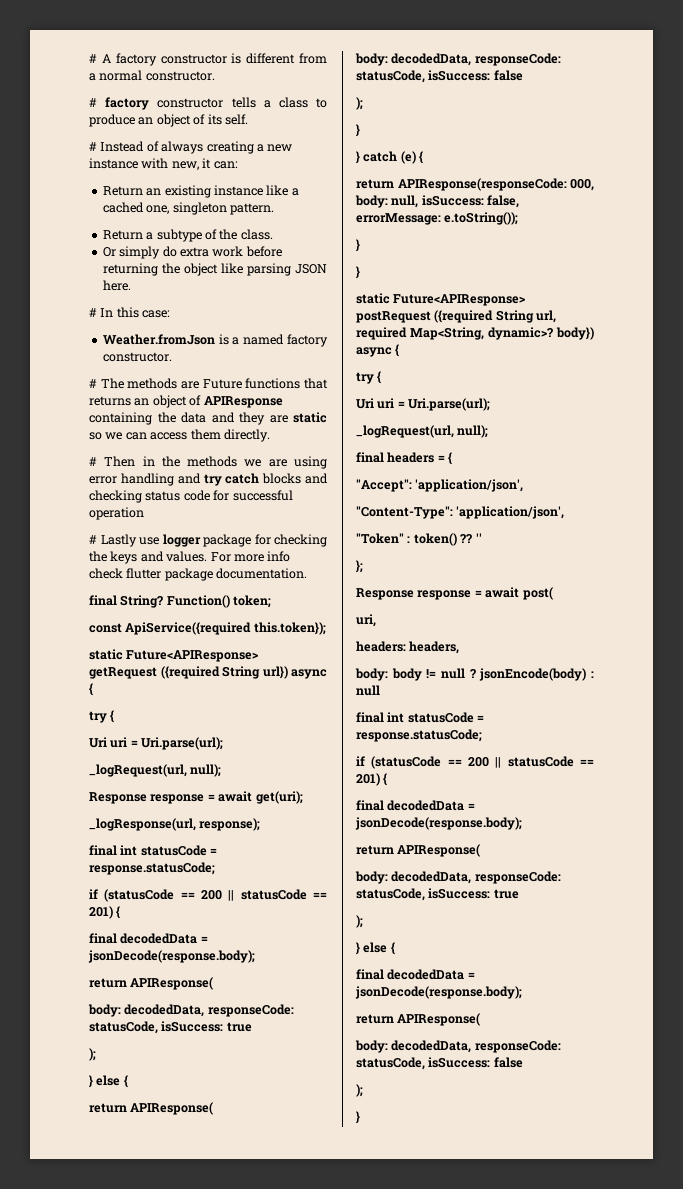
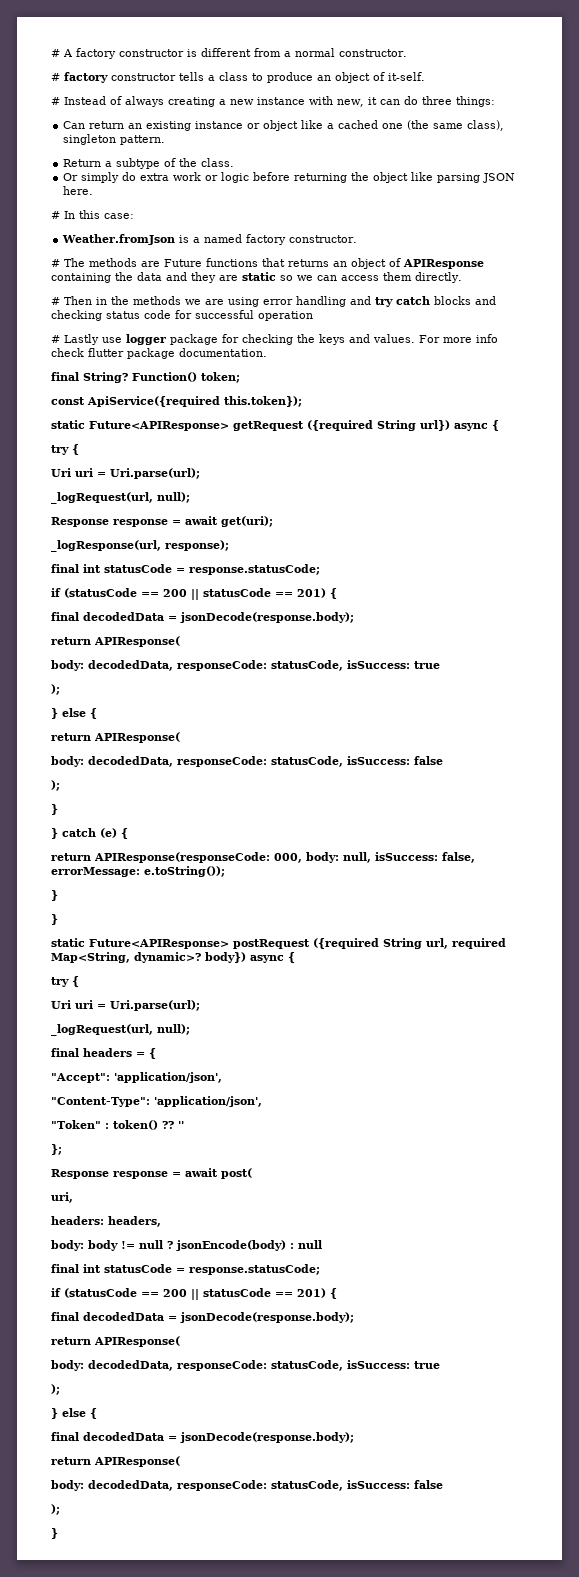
[207,114,248,125] its self. -> [388,72,425,81] it-self.
[213,161,238,169] [102,186,143,196] can: // Return -> [379,96,495,107] [63,121,125,129] can do three things: // Can return
(263, 190) none -> [247,120,299,131] or object
[146,205,170,214] one, -> [382,120,505,131] one (the same class),
(244, 251) none -> [205,172,250,183] or logic

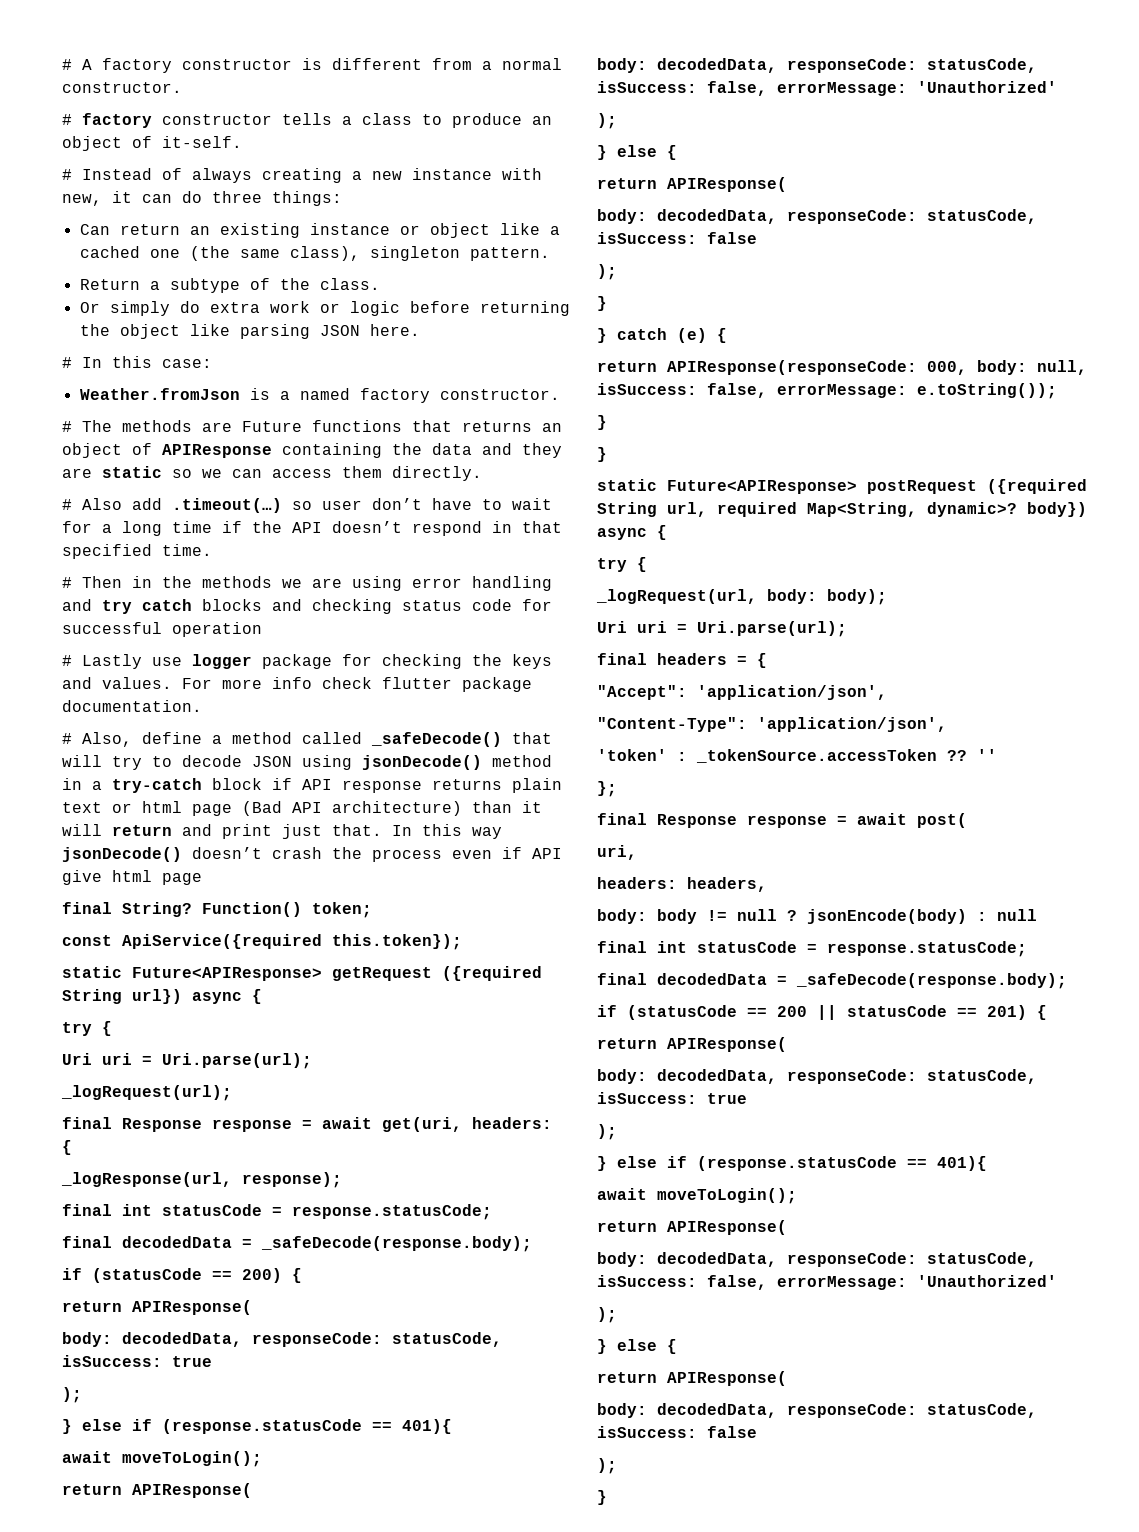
(462, 277) none -> [62,498,552,513] [62,521,562,536] [62,544,212,559] // # Also add .timeout(…) so user don’t have to wait for a long time if the API doesn’t respond in that specified time.
(267, 352) none -> [62,732,552,747] [62,755,552,770] [62,778,562,793] [62,801,542,816] [62,824,502,839] [62,847,562,862] [62,870,202,885] // # Also, define a method called _safeDecode() that will try to decode JSON using jsonDecode() method in a try-catch block if API response returns plain text or html page (Bad API architecture) than it will return and print just that. In this way jsonDecode() doesn’t crash the process even if API give html page
[51,492,190,504] [51,516,273,527] _logRequest(url, null); // Response response = await get(uri); -> [61,1085,232,1101] [62,1117,552,1132] [62,1140,72,1155] _logRequest(url); // final Response response = await get(uri, headers: {
[51,588,337,600] [51,612,354,623] [51,636,180,647] [51,660,440,671] [51,684,60,695] // if (statusCode == 200 || statusCode == 201) { // final decodedData = jsonDecode(response.body); // return APIResponse( // body: decodedData, responseCode: statusCode, isSuccess: true // ); -> [62,1236,532,1252] [62,1268,302,1283] [62,1300,252,1315] [62,1332,502,1347] [62,1355,212,1367] [62,1387,82,1403] [62,1419,452,1434] [62,1451,262,1467] [62,1483,252,1498] [597,58,1037,73] [597,81,1057,96] [597,113,617,129] // final decodedData = _safeDecode(response.body); // if (statusCode == 200) { // return APIResponse( // body: decodedData, responseCode: statusCode, isSuccess: true // ); // } else if (response.statusCode == 401){ // await moveToLogin(); // return APIResponse( // body: decodedData, responseCode: statusCode, isSuccess: false, errorMessage: 'Unauthorized' // );
[51,1000,200,1011] [51,1024,190,1036] // Uri uri = Uri.parse(url); // _logRequest(url, null); -> [596,589,887,605] [597,621,847,637] // _logRequest(url, body: body); // Uri uri = Uri.parse(url);
[51,1120,158,1130] "Token" : token() -> [597,749,937,763] 'token' : _tokenSource.accessToken
(62, 1149) none -> [597,813,647,825] final
[51,1288,337,1300] [51,1312,354,1323] [51,1336,180,1347] [51,1360,440,1371] [51,1384,60,1395] [51,1408,97,1419] [51,1432,354,1443] // if (statusCode == 200 || statusCode == 201) { // final decodedData = jsonDecode(response.body); // return APIResponse( // body: decodedData, responseCode: statusCode, isSuccess: true // ); // } else { // final decodedData = jsonDecode(response.body); -> [597,973,1067,989] [597,1005,1047,1020] [597,1037,787,1052] [597,1069,1037,1084] [597,1092,747,1104] [597,1124,617,1140] [597,1156,987,1171] [597,1188,797,1204] [597,1220,787,1235] [597,1252,1037,1267] [597,1275,1057,1290] [597,1307,617,1323] [597,1339,677,1354] // final decodedData = _safeDecode(response.body); // if (statusCode == 200 || statusCode == 201) { // return APIResponse( // body: decodedData, responseCode: statusCode, isSuccess: true // ); // } else if (response.statusCode == 401){ // await moveToLogin(); // return APIResponse( // body: decodedData, responseCode: statusCode, isSuccess: false, errorMessage: 'Unauthorized' // ); // } else {

